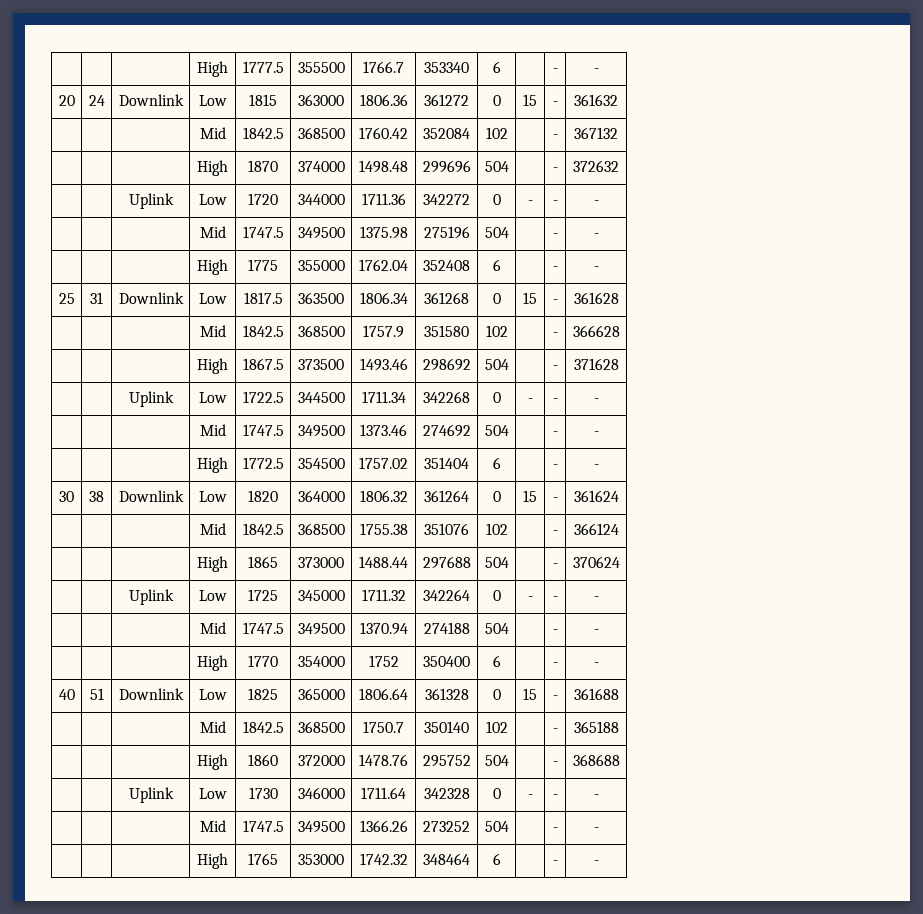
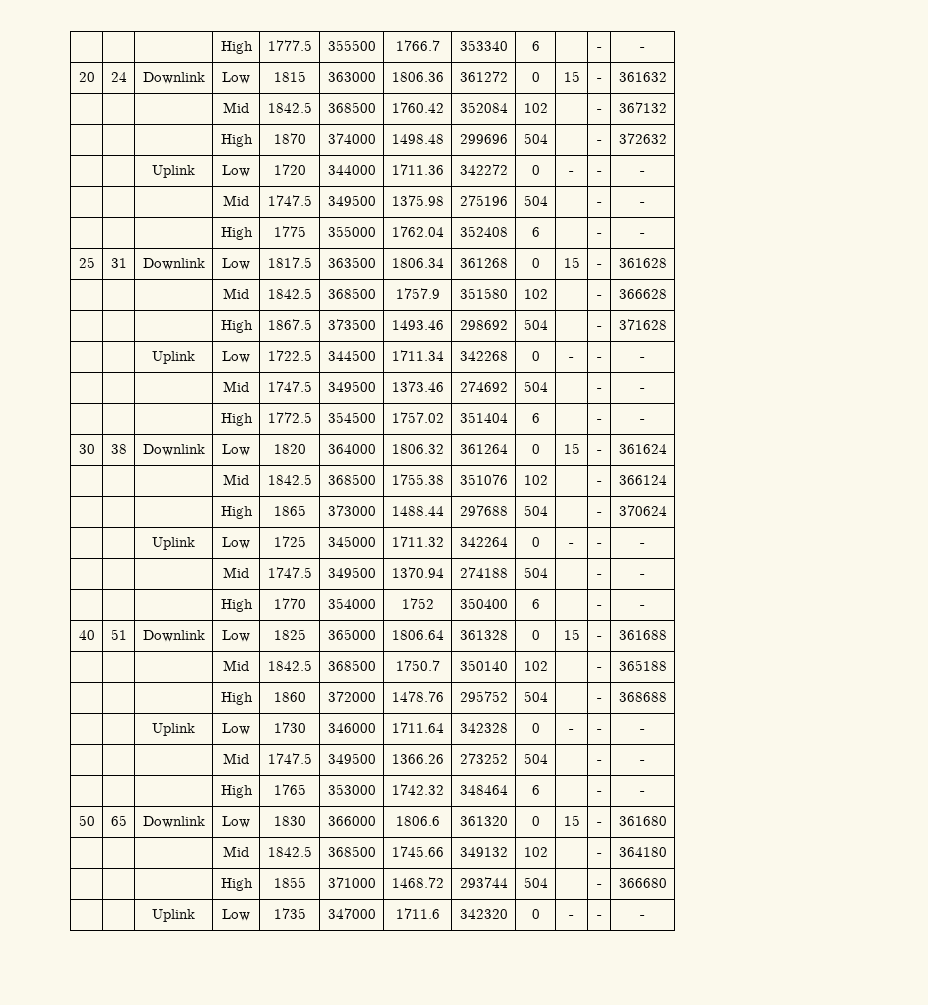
(599, 862) none -> [78,815,95,826] [110,815,127,826] [142,816,205,828] [222,816,250,828] [273,816,306,826] [327,816,376,826] [395,816,440,826] [459,816,508,826] [531,816,540,826] [563,815,580,826] [596,822,602,826] [618,816,667,826] [223,846,249,857] [267,846,312,857] [327,846,376,857] [391,846,444,857] [459,847,508,857] [523,847,548,857] [596,853,602,857] [618,847,667,857] [220,878,253,891] [273,877,306,888] [327,877,376,888] [391,877,444,888] [459,877,508,888] [523,877,548,888] [596,884,602,888] [618,878,667,888] [152,909,195,922] [222,909,250,921] [273,908,306,919] [327,908,376,919] [395,908,440,919] [459,909,508,919] [531,909,540,919] [569,915,574,919] [596,915,602,919] [640,915,645,919] // 50 | 65 | Downlink | Low | 1830 | 366000 | 1806.6 | 361320 | 0 | 15 | - | 361680 // | | | Mid | 1842.5 | 368500 | 1745.66 | 349132 | 102 | | - | 364180 // | | | High | 1855 | 371000 | 1468.72 | 293744 | 504 | | - | 366680 // | | Uplink | Low | 1735 | 347000 | 1711.6 | 342320 | 0 | - | - | -

